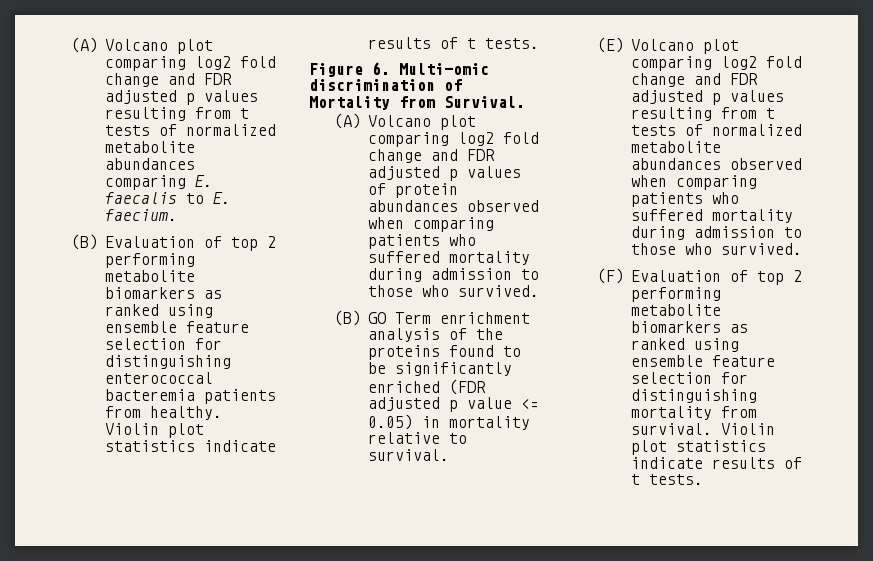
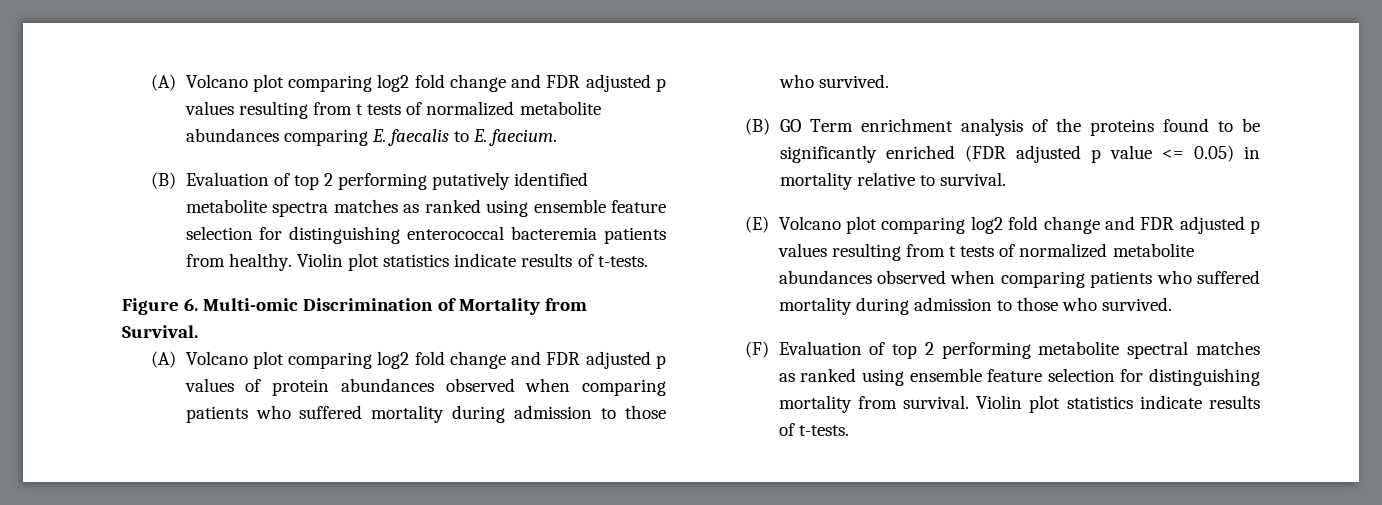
[104,270,195,282] [104,287,195,299] metabolite biomarkers -> [432,172,589,190] [185,199,398,217] putatively identified metabolite spectra matches
[466,38,539,49] t tests. -> [597,256,648,267] t-tests.
[309,79,435,91] discrimination -> [303,298,434,311] Discrimination
[630,321,721,333] biomarkers -> [1127,341,1260,359] spectral matches
[630,474,703,485] t tests. -> [798,425,849,436] t-tests.

